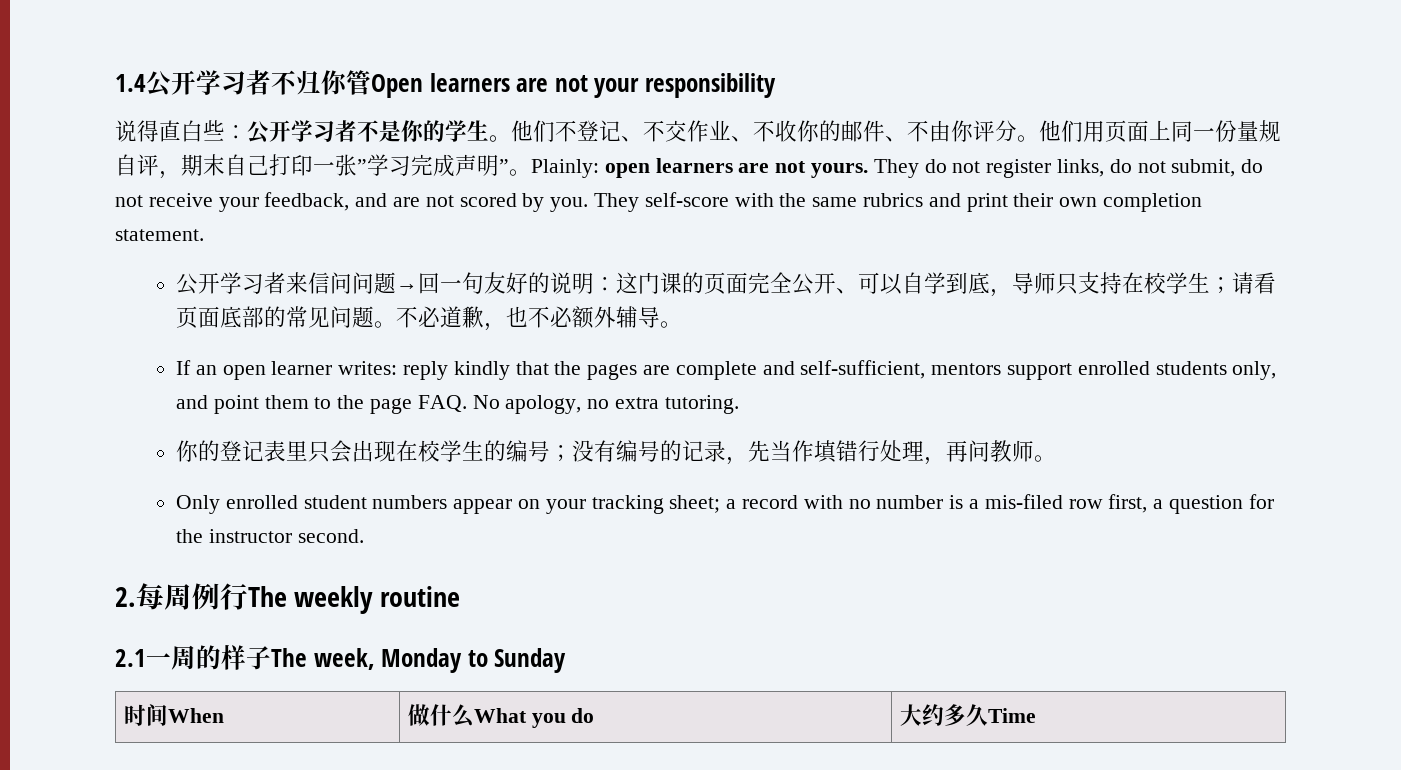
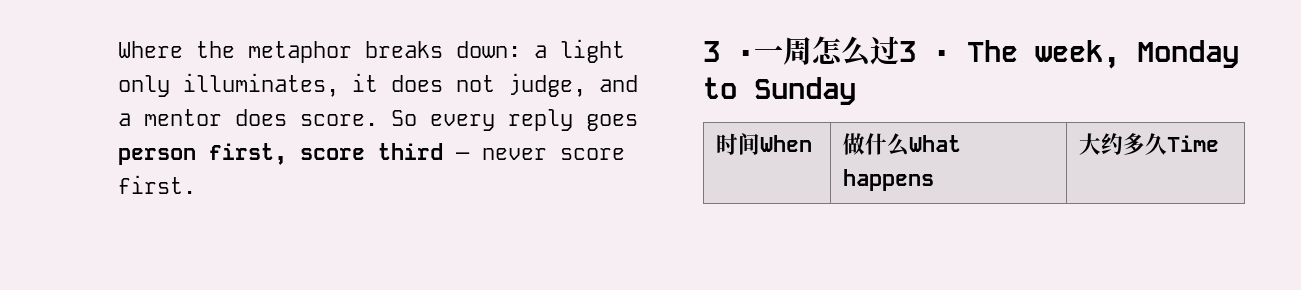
[115,70,777,98] [115,120,1281,144] [115,154,1264,179] [115,192,1203,212] [115,229,204,241] [175,272,1276,297] [175,306,682,331] [175,360,1277,380] [175,395,739,414] [175,440,1056,465] [175,494,1274,514] [175,529,364,543] [115,583,460,614] [115,645,271,670] 1.4公开学习者不归你管Open learners are not your responsibility // 说得直白些：公开学习者不是你的学生。他们不登记、不交作业、不收你的邮件、不由你评分。他们用页面上同一份量规自评，期末自己打印一张”学习完成声明”。Plainly: open learners are not yours. They do not register links, do not submit, do not receive your feedback, and are not scored by you. They self-score with the same rubrics and print their own completion statement. // 公开学习者来信问问题→回一句友好的说明：这门课的页面完全公开、可以自学到底，导师只支持在校学生；请看页面底部的常见问题。不必道歉，也不必额外辅导。 // If an open learner writes: reply kindly that the pages are complete and self-sufficient, mentors support enrolled students only, and point them to the page FAQ. No apology, no extra tutoring. // 你的登记表里只会出现在校学生的编号；没有编号的记录，先当作填错行处理，再问教师。 // Only enrolled student numbers appear on your tracking sheet; a record with no number is a mis-filed row first, a question for the instructor second. // 2.每周例行The weekly routine // 2.1一周的样子 -> [118,39,625,63] [118,73,638,97] [118,109,638,131] [118,143,625,165] [118,175,196,194] [703,36,950,67] Where the metaphor breaks down: a light only illuminates, it does not judge, and a mentor does score. So every reply goes person first, score third — never score first. // 3 ·一周怎么过3 ·
[531,708,595,728] you do -> [843,169,935,191] happens

